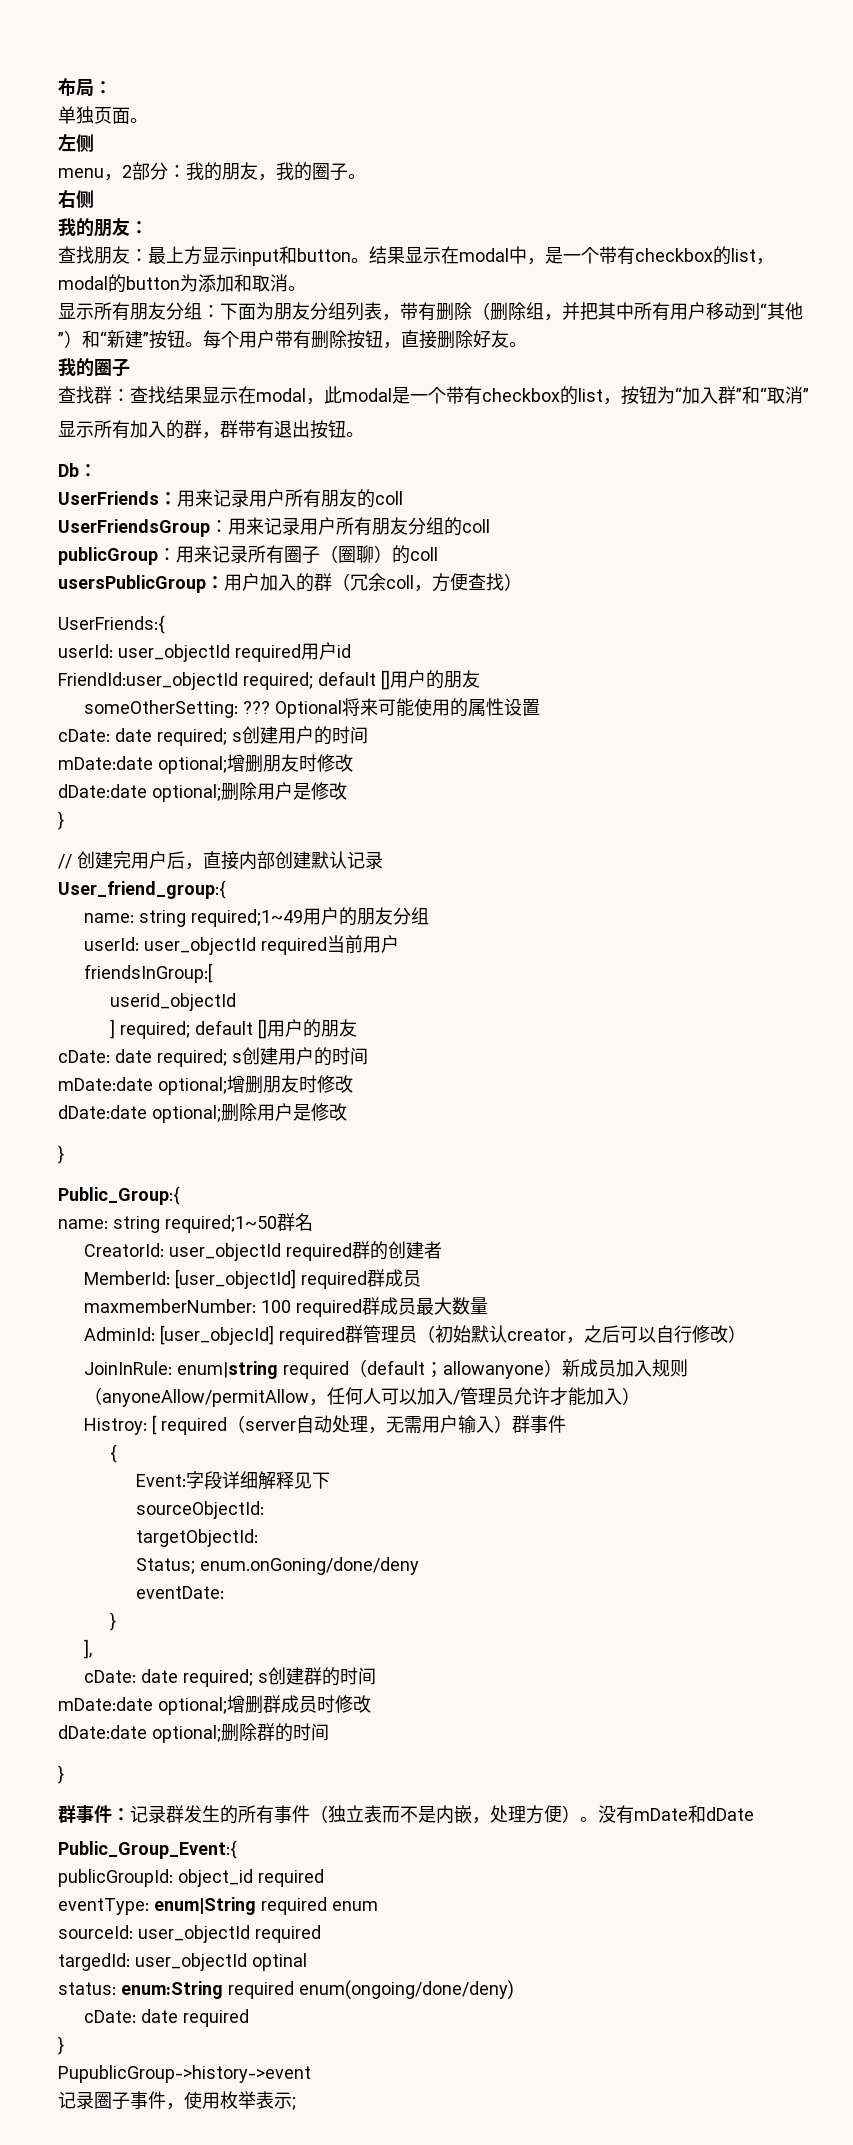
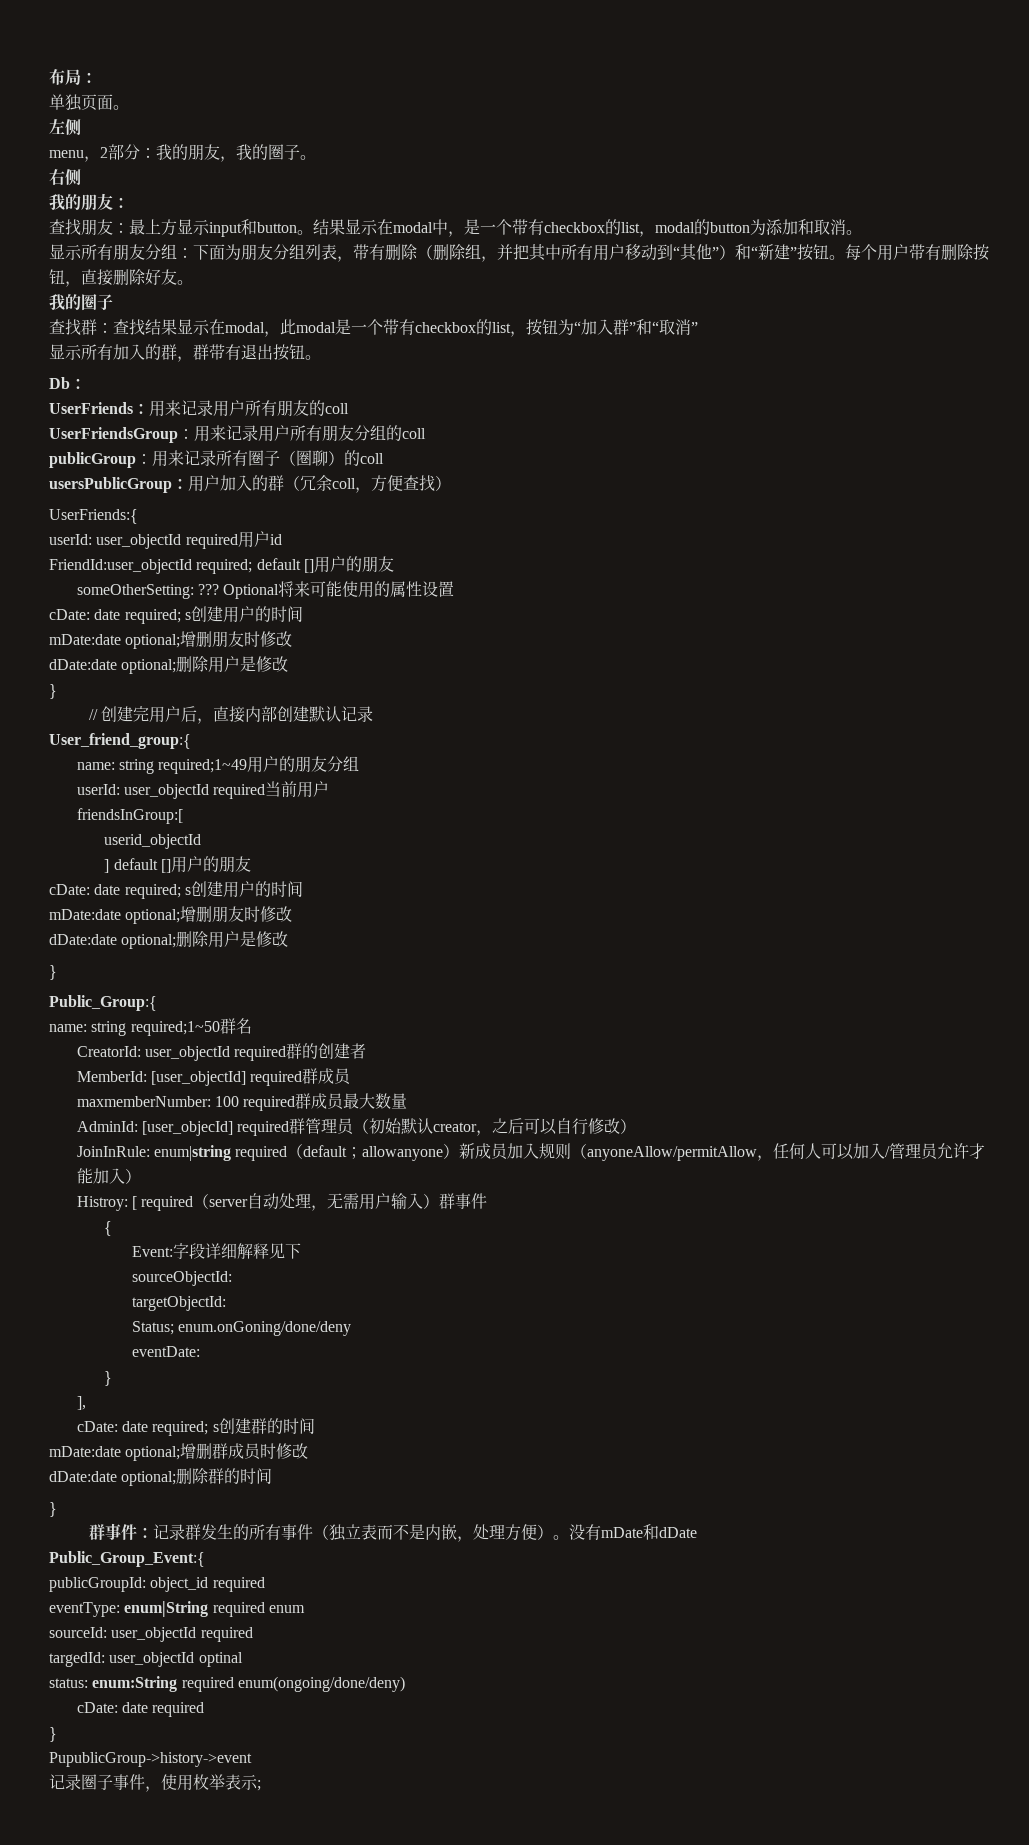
[120,1021,191,1039] required; -> (110, 866) none

